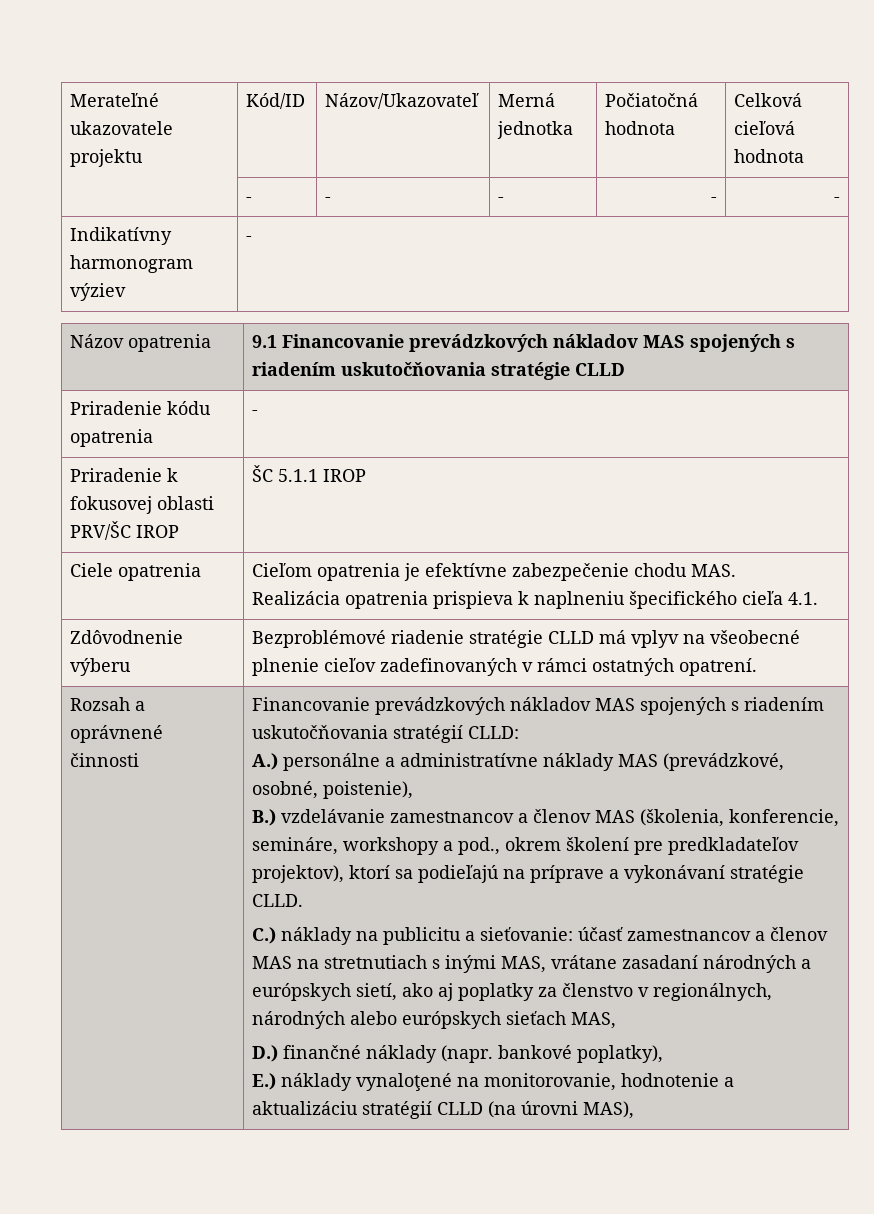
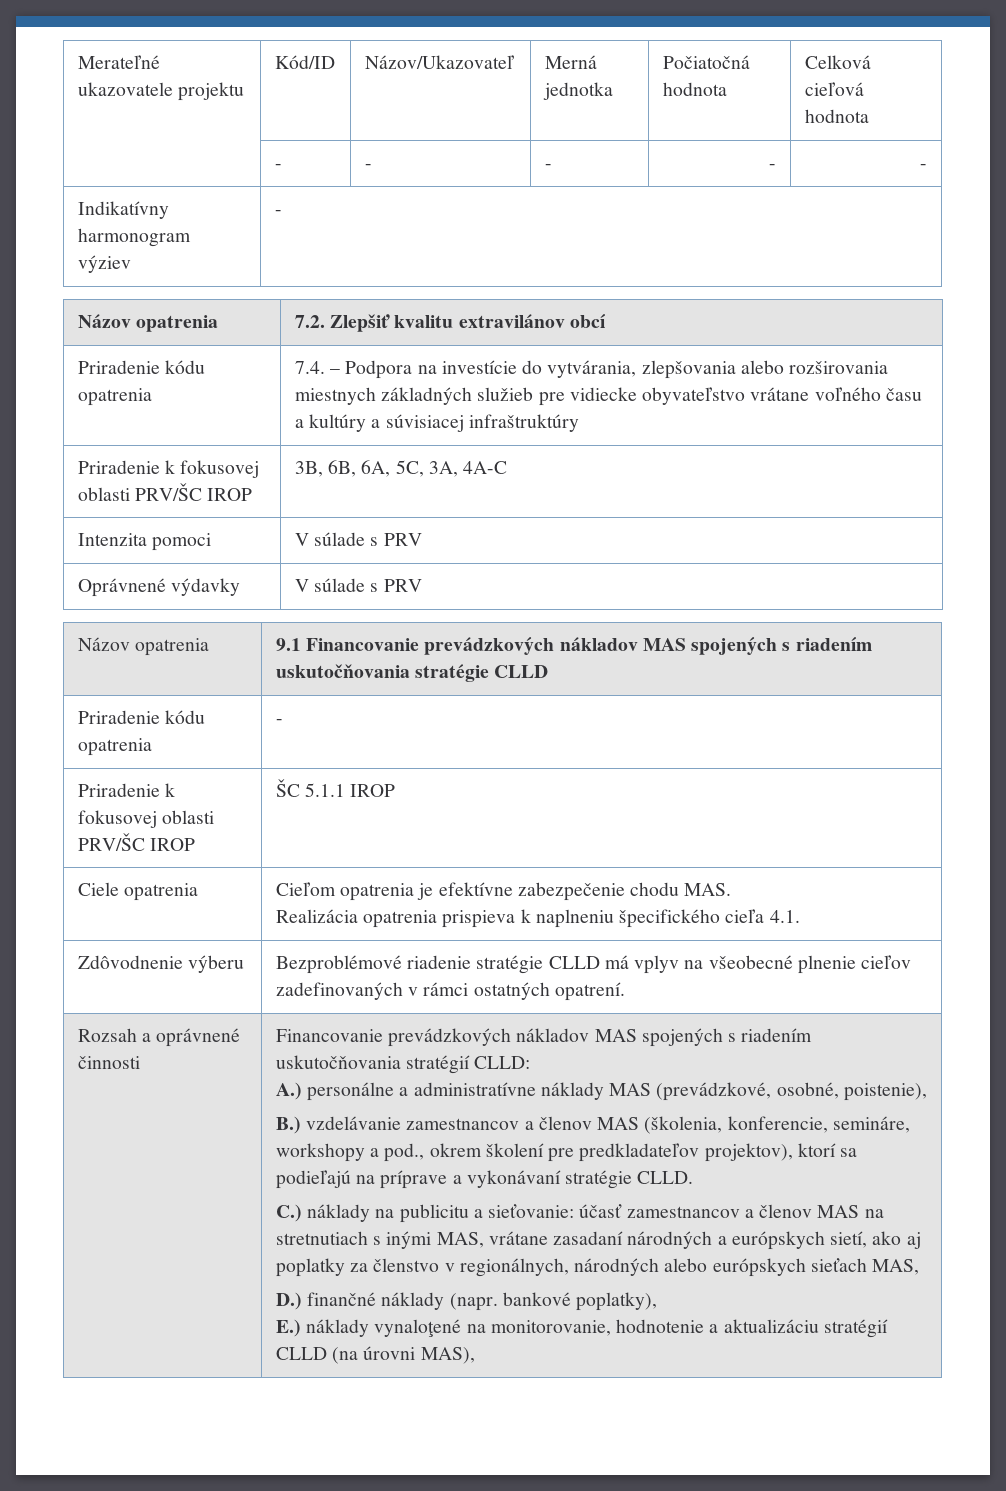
(253, 238) none -> [77,314,218,332] [294,314,606,332] [77,360,205,374] [77,388,152,406] [294,360,889,379] [294,387,922,406] [294,414,579,432] [77,460,260,478] [77,483,253,501] [294,460,508,477] [77,533,211,551] [294,532,422,546] [77,578,240,597] [294,578,422,592] // Názov opatrenia | 7.2. Zlepšiť kvalitu extravilánov obcí // Priradenie kódu opatrenia | 7.4. – Podpora na investície do vytvárania, zlepšovania alebo rozširovania miestnych základných služieb pre vidiecke obyvateľstvo vrátane voľného času a kultúry a súvisiacej infraštruktúry // Priradenie k fokusovej oblasti PRV/ŠC IROP | 3B, 6B, 6A, 5C, 3A, 4A-C // Intenzita pomoci | V súlade s PRV // Oprávnené výdavky | V súlade s PRV

